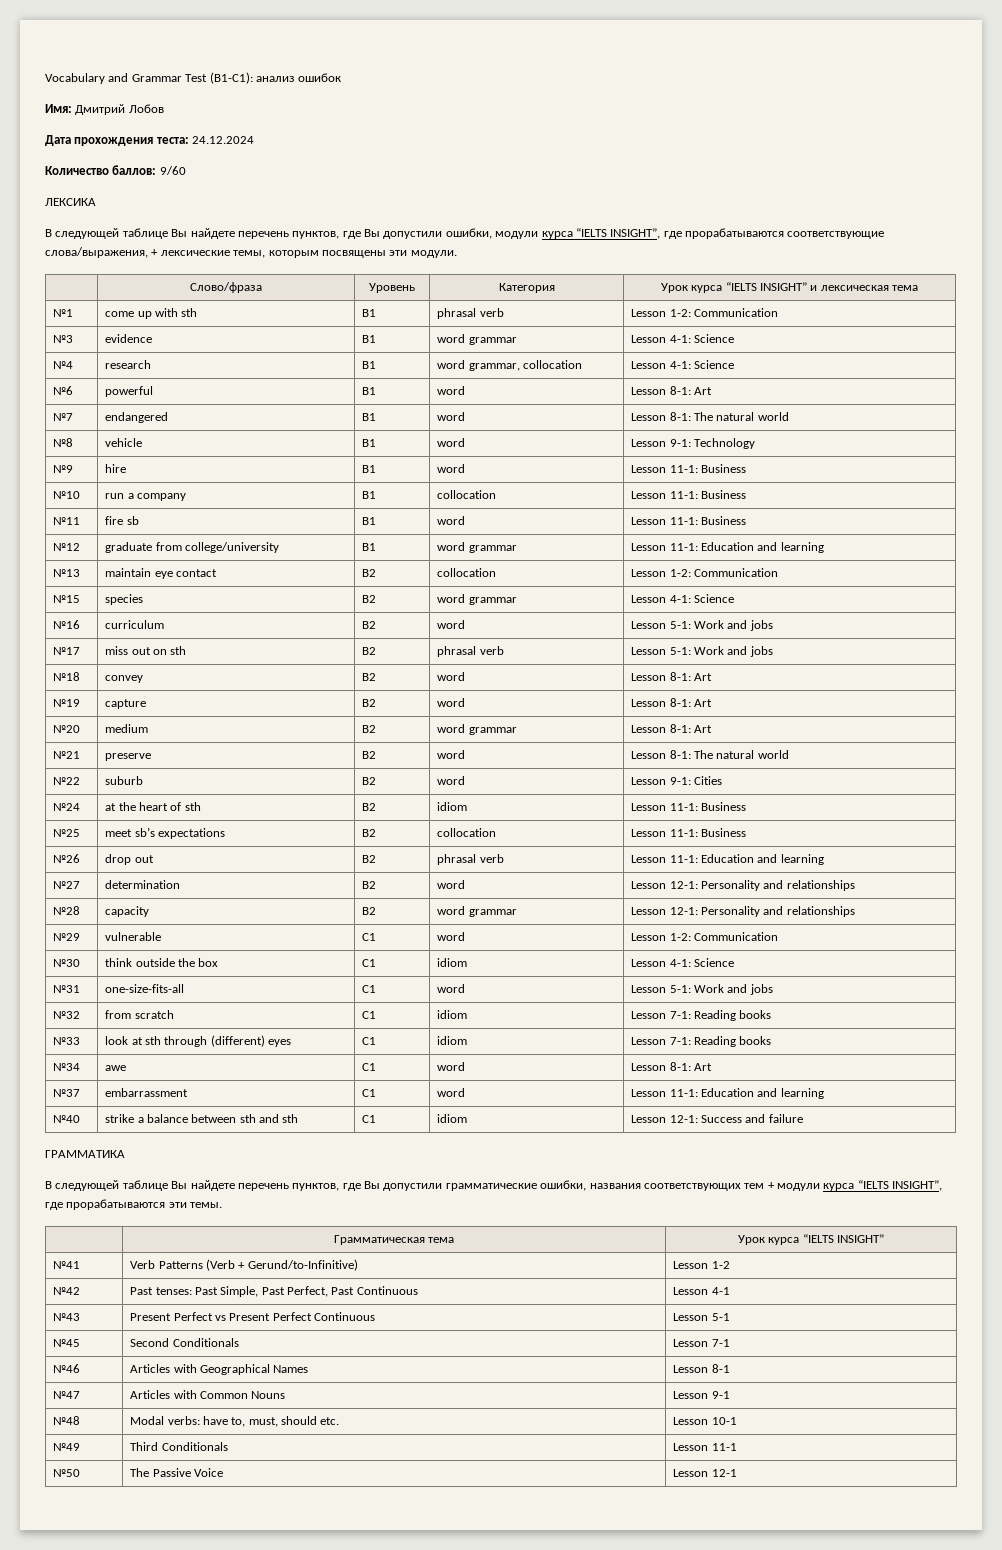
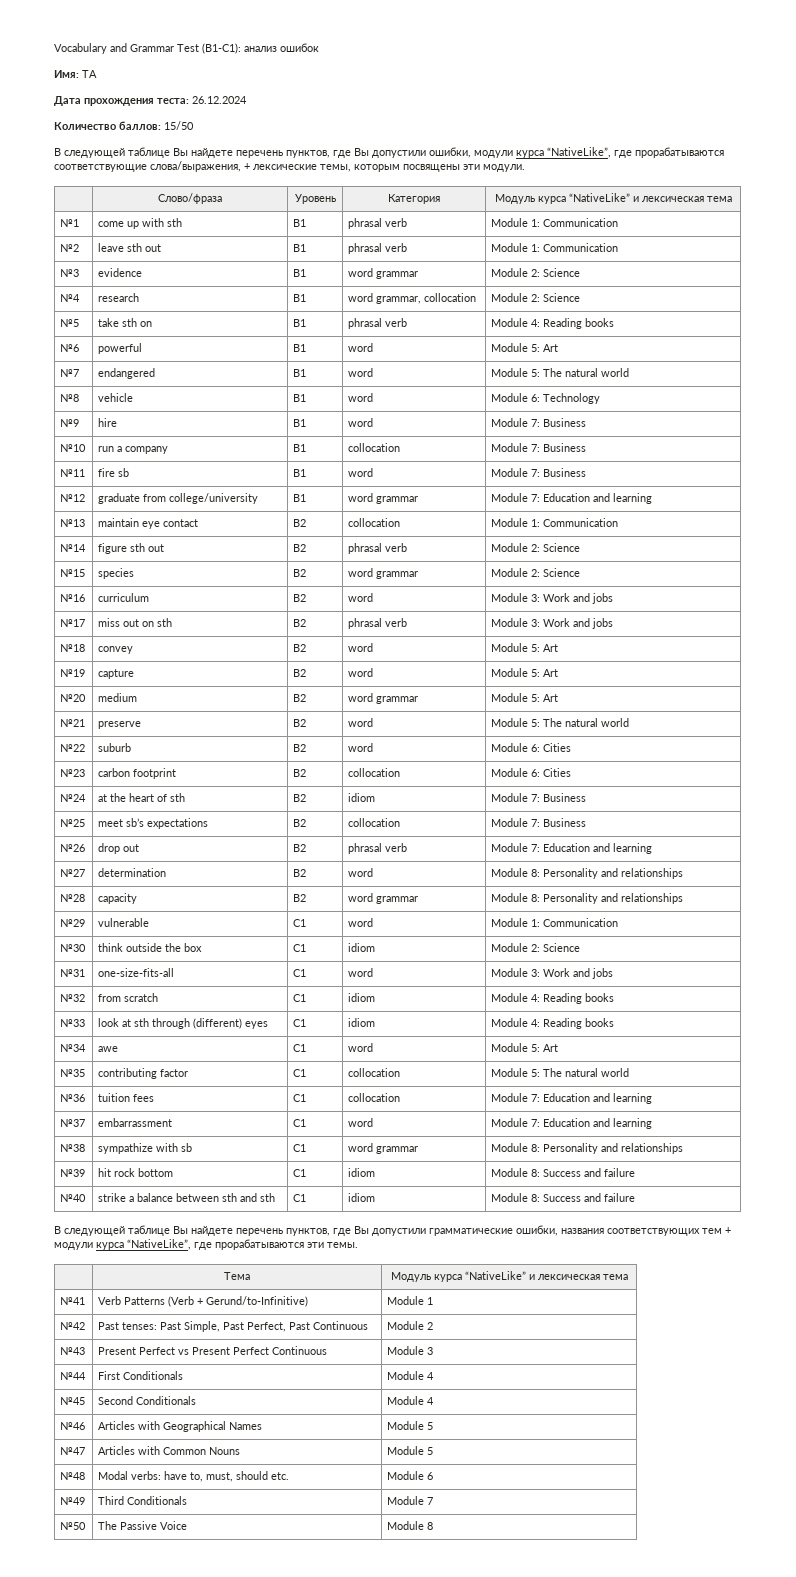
[75,104,164,115] Дмитрий Лобов -> [82,70,97,78] TA
[192,136,255,144] 24.12.2024 -> [192,96,247,104] 26.12.2024
[159,166,186,175] [45,198,96,206] 9/60 // ЛЕКСИКА -> [164,121,194,130] 15/50
[575,228,661,239] “IELTS INSIGHT”, -> [547,147,611,158] “NativeLike”,
[660,282,807,293] Урок курса “IELTS INSIGHT” -> [494,193,630,204] Модуль курса “NativeLike”
[631,309,691,317] Lesson 1-2: -> [491,218,619,227] [60,244,80,252] [98,243,162,252] [293,244,307,252] [348,243,408,254] [491,243,541,252] Module 1: Communication // №2 | leave sth out | B1 | phrasal verb | Module 1:
[631,335,691,343] Lesson 4-1: -> [491,268,541,277] Module 2:
[631,360,734,369] Lesson 4-1: Science -> [491,293,581,302] [60,319,80,327] [98,318,153,327] [293,319,307,327] [348,318,408,329] [491,318,615,329] Module 2: Science // №5 | take sth on | B1 | phrasal verb | Module 4: Reading books
[631,386,691,395] Lesson 8-1: -> [491,343,541,352] Module 5:
[631,412,691,421] Lesson 8-1: -> [491,368,541,377] Module 5:
[631,439,691,447] Lesson 9-1: -> [491,393,541,402] Module 6:
[631,465,698,473] Lesson 11-1: -> [491,418,541,427] Module 7:
[631,491,698,499] Lesson 11-1: -> [491,443,541,452] Module 7:
[631,517,698,525] Lesson 11-1: -> [491,468,541,477] Module 7:
[631,543,698,551] Lesson 11-1: -> [491,493,541,502] Module 7:
[631,568,778,577] Lesson 1-2: Communication -> [491,518,619,527] [60,544,87,552] [98,543,165,554] [293,544,307,552] [348,543,408,554] [491,543,581,552] Module 1: Communication // №14 | figure sth out | B2 | phrasal verb | Module 2: Science
[631,595,691,603] Lesson 4-1: -> [491,568,541,577] Module 2:
[631,621,691,629] Lesson 5-1: -> [491,593,541,602] Module 3:
[631,647,691,655] Lesson 5-1: -> [491,618,541,627] Module 3:
[631,672,691,681] Lesson 8-1: -> [491,643,541,652] Module 5:
[631,698,691,707] Lesson 8-1: -> [491,668,541,677] Module 5:
[631,724,691,733] Lesson 8-1: -> [491,693,541,702] Module 5:
[631,750,691,759] Lesson 8-1: -> [491,718,541,727] Module 5:
[631,777,691,785] Lesson 9-1: -> [491,743,572,752] [60,769,86,777] [98,768,177,779] [293,769,307,777] [348,768,401,777] [491,768,541,777] Module 6: Cities // №23 | carbon footprint | B2 | collocation | Module 6:
[631,803,698,811] Lesson 11-1: -> [491,793,541,802] Module 7:
[631,829,698,837] Lesson 11-1: -> [491,818,541,827] Module 7:
[631,855,698,863] Lesson 11-1: -> [491,843,541,852] Module 7:
[631,881,698,889] Lesson 12-1: -> [491,868,541,877] Module 8:
[631,907,698,915] Lesson 12-1: -> [491,893,541,902] Module 8:
[631,933,691,941] Lesson 1-2: -> [491,918,541,927] Module 1:
[631,959,691,967] Lesson 4-1: -> [491,943,541,952] Module 2:
[631,985,691,993] Lesson 5-1: -> [491,968,541,977] Module 3:
[631,1011,691,1019] Lesson 7-1: -> [491,993,541,1002] Module 4:
[631,1037,691,1045] Lesson 7-1: -> [491,1018,541,1027] Module 4:
[631,1062,712,1071] Lesson 8-1: Art -> [491,1043,559,1052] [60,1069,86,1077] [98,1068,189,1079] [293,1069,307,1077] [348,1068,401,1077] [491,1068,630,1077] [60,1094,86,1102] [98,1093,155,1102] [293,1094,307,1102] [348,1093,401,1102] [491,1093,653,1104] Module 5: Art // №35 | contributing factor | C1 | collocation | Module 5: The natural world // №36 | tuition fees | C1 | collocation | Module 7: Education and learning
[631,1088,824,1099] Lesson 11-1: Education and learning -> [491,1118,653,1129] [60,1144,86,1152] [98,1143,193,1154] [293,1144,307,1152] [348,1143,419,1154] [491,1143,684,1154] [60,1169,86,1177] [98,1168,174,1177] [293,1169,307,1177] [348,1168,376,1177] [491,1168,636,1177] Module 7: Education and learning // №38 | sympathize with sb | C1 | word grammar | Module 8: Personality and relationships // №39 | hit rock bottom | C1 | idiom | Module 8: Success and failure
[631,1114,803,1123] [45,1150,125,1158] Lesson 12-1: Success and failure // ГРАММАТИКА -> [491,1193,636,1202] Module 8: Success and failure
[857,1180,943,1191] “IELTS INSIGHT”, -> [127,1239,191,1250] “NativeLike”,
[333,1235,455,1245] [737,1234,885,1245] Грамматическая тема | Урок курса “IELTS INSIGHT” -> [224,1272,250,1280] [390,1271,628,1282] Тема | Модуль курса “NativeLike” и лексическая тема
[673,1261,730,1269] Lesson 1-2 -> [387,1296,434,1305] Module 1
[673,1287,730,1295] Lesson 4-1 -> [387,1321,434,1330] Module 2
[673,1313,730,1321] Lesson 5-1 -> [387,1346,434,1355] [60,1372,87,1380] [98,1371,184,1380] [387,1371,435,1380] Module 3 // №44 | First Conditionals | Module 4
[673,1339,730,1347] Lesson 7-1 -> [387,1396,435,1405] Module 4
[673,1364,730,1373] Lesson 8-1 -> [387,1421,434,1430] Module 5
[673,1391,730,1399] Lesson 9-1 -> [387,1446,434,1455] Module 5
[673,1417,737,1425] Lesson 10-1 -> [387,1471,434,1480] Module 6
[673,1443,737,1451] Lesson 11-1 -> [387,1496,434,1505] Module 7
[673,1469,737,1477] Lesson 12-1 -> [387,1521,434,1530] Module 8

